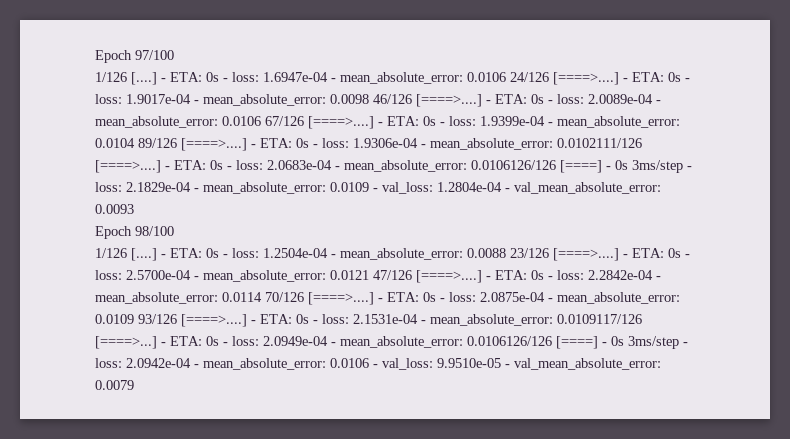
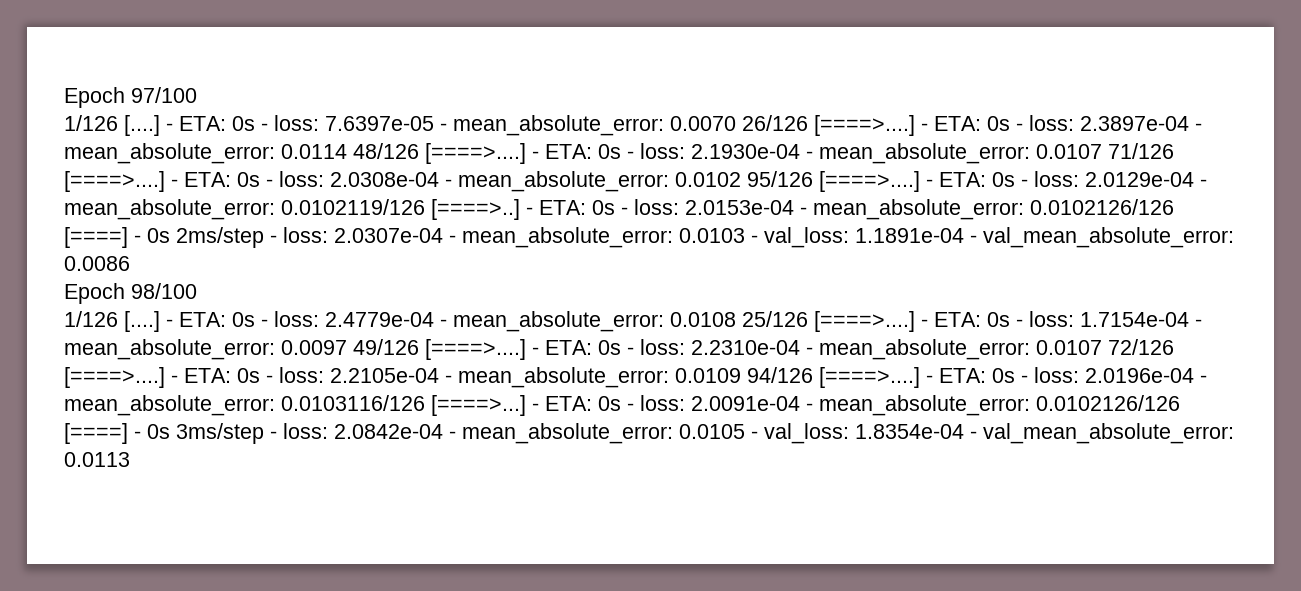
[263,72,690,85] [95,94,661,107] [95,116,680,129] [95,138,642,151] [95,160,692,173] [95,182,661,194] [95,204,134,214] 1.6947e-04 - mean_absolute_error: 0.0106 24/126 [====>....] - ETA: 0s - loss: 1.9017e-04 - mean_absolute_error: 0.0098 46/126 [====>....] - ETA: 0s - loss: 2.0089e-04 - mean_absolute_error: 0.0106 67/126 [====>....] - ETA: 0s - loss: 1.9399e-04 - mean_absolute_error: 0.0104 89/126 [====>....] - ETA: 0s - loss: 1.9306e-04 - mean_absolute_error: 0.0102111/126 [====>....] - ETA: 0s - loss: 2.0683e-04 - mean_absolute_error: 0.0106126/126 [====] - 0s 3ms/step - loss: 2.1829e-04 - mean_absolute_error: 0.0109 - val_loss: 1.2804e-04 - val_mean_absolute_error: 0.0093 -> [325,115,1202,136] [64,143,1174,164] [64,171,1207,192] [64,199,1174,220] [64,227,1234,248] [64,256,130,271] 7.6397e-05 - mean_absolute_error: 0.0070 26/126 [====>....] - ETA: 0s - loss: 2.3897e-04 - mean_absolute_error: 0.0114 48/126 [====>....] - ETA: 0s - loss: 2.1930e-04 - mean_absolute_error: 0.0107 71/126 [====>....] - ETA: 0s - loss: 2.0308e-04 - mean_absolute_error: 0.0102 95/126 [====>....] - ETA: 0s - loss: 2.0129e-04 - mean_absolute_error: 0.0102119/126 [====>..] - ETA: 0s - loss: 2.0153e-04 - mean_absolute_error: 0.0102126/126 [====] - 0s 2ms/step - loss: 2.0307e-04 - mean_absolute_error: 0.0103 - val_loss: 1.1891e-04 - val_mean_absolute_error: 0.0086
[263,248,690,261] [95,270,661,283] [95,292,680,305] [95,314,642,327] 1.2504e-04 - mean_absolute_error: 0.0088 23/126 [====>....] - ETA: 0s - loss: 2.5700e-04 - mean_absolute_error: 0.0121 47/126 [====>....] - ETA: 0s - loss: 2.2842e-04 - mean_absolute_error: 0.0114 70/126 [====>....] - ETA: 0s - loss: 2.0875e-04 - mean_absolute_error: 0.0109 93/126 [====>....] - ETA: 0s - loss: 2.1531e-04 - mean_absolute_error: 0.0109117/126 -> [325,311,1202,332] [64,339,1174,360] [64,367,1207,388] [64,395,425,416] 2.4779e-04 - mean_absolute_error: 0.0108 25/126 [====>....] - ETA: 0s - loss: 1.7154e-04 - mean_absolute_error: 0.0097 49/126 [====>....] - ETA: 0s - loss: 2.2310e-04 - mean_absolute_error: 0.0107 72/126 [====>....] - ETA: 0s - loss: 2.2105e-04 - mean_absolute_error: 0.0109 94/126 [====>....] - ETA: 0s - loss: 2.0196e-04 - mean_absolute_error: 0.0103116/126
[263,336,688,349] [95,358,661,370] [95,380,134,390] 2.0949e-04 - mean_absolute_error: 0.0106126/126 [====] - 0s 3ms/step - loss: 2.0942e-04 - mean_absolute_error: 0.0106 - val_loss: 9.9510e-05 - val_mean_absolute_error: 0.0079 -> [691,395,1180,416] [64,423,1234,444] [64,452,130,467] 2.0091e-04 - mean_absolute_error: 0.0102126/126 [====] - 0s 3ms/step - loss: 2.0842e-04 - mean_absolute_error: 0.0105 - val_loss: 1.8354e-04 - val_mean_absolute_error: 0.0113

